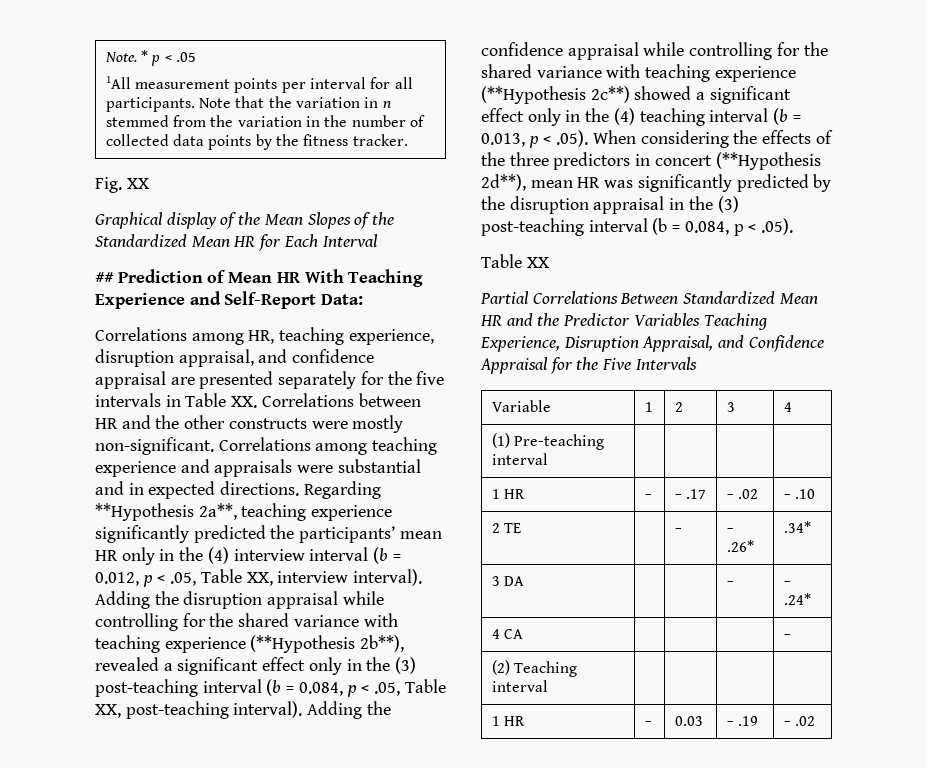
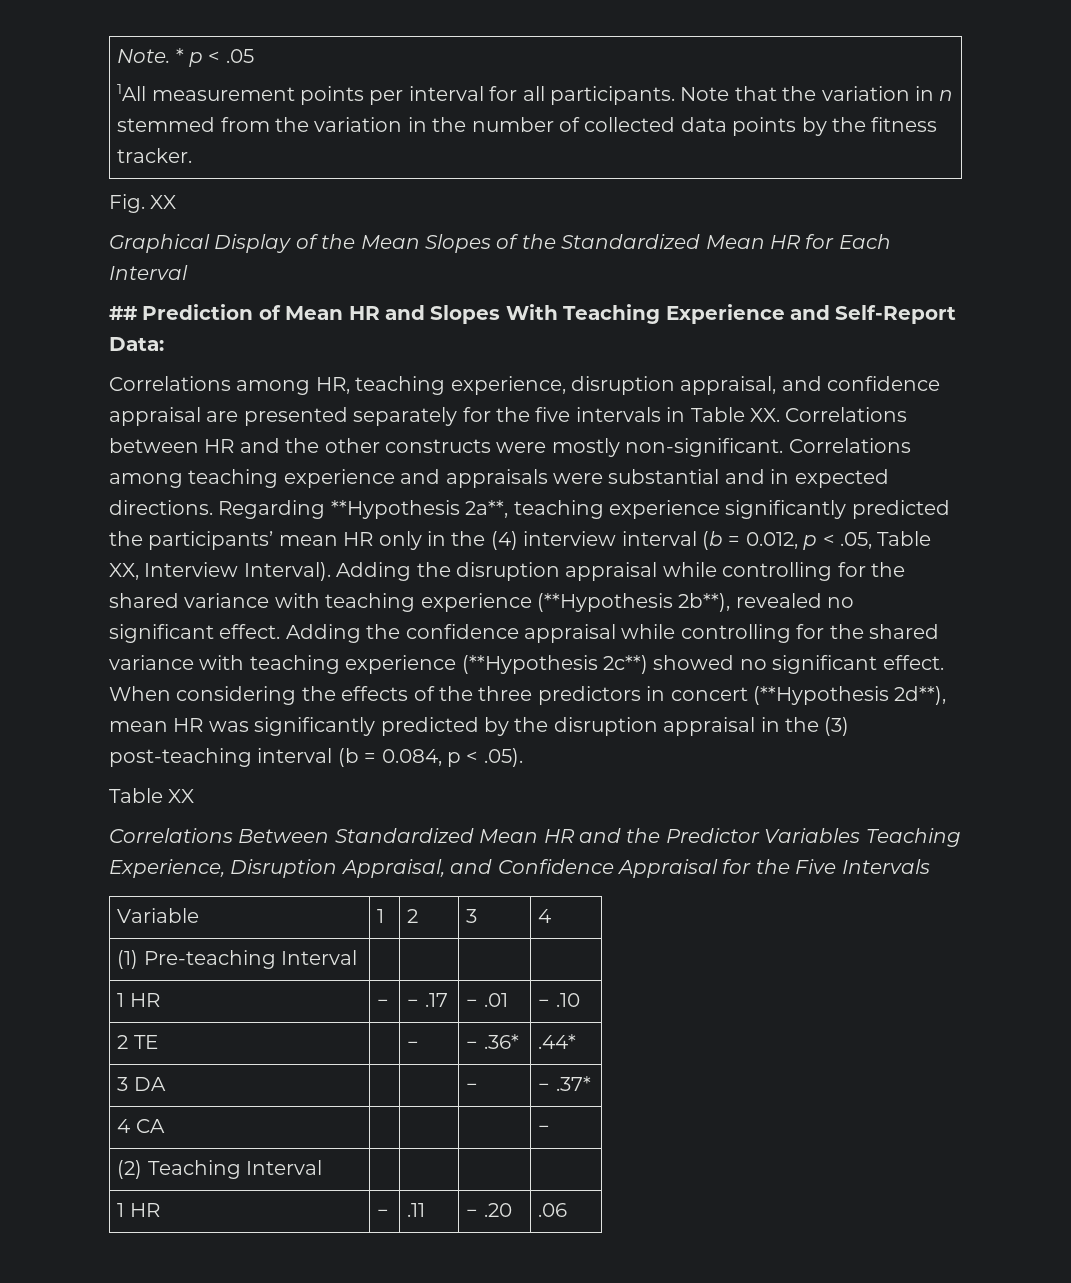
[166,212,217,229] display -> [214,234,292,253] Display
(301, 277) none -> [385,305,501,324] and Slopes
[277,569,423,586] interview interval). -> [144,562,331,581] Interview Interval).
[163,657,417,675] [95,679,446,697] [95,701,303,719] a significant effect only in the (3) post-teaching interval (b = 0.084, p < .05, Table XX, post-teaching interval). -> [827,597,855,608] [109,624,281,643] no significant effect.
[696,86,791,104] [481,108,801,126] [481,130,589,148] a significant effect only in the (4) teaching interval (b = 0.013, p < .05). -> [739,655,944,674] no significant effect.
[480,291,529,304] Partial -> (195, 796) none
[491,453,548,465] interval -> [281,950,358,965] Interval
[737,489,758,499] .02 -> [483,993,508,1007] .01
[726,540,754,552] [783,521,811,533] .26* | .34* -> [483,1034,519,1049] [538,1034,577,1049] .36* | .44*
[783,593,811,605] .24* -> [555,1076,591,1091] .37*
[491,680,548,692] [491,716,525,726] [644,721,652,726] [674,716,703,726] [726,716,758,726] [783,716,815,726] interval | | | | // 1 HR | − | 0.03 | − .19 | − .02 -> [246,1160,323,1175] [117,1203,160,1217] [377,1209,390,1217] [407,1203,426,1217] [466,1203,512,1217] [538,1203,568,1217] Interval | | | | // 1 HR | − | .11 | − .20 | .06

